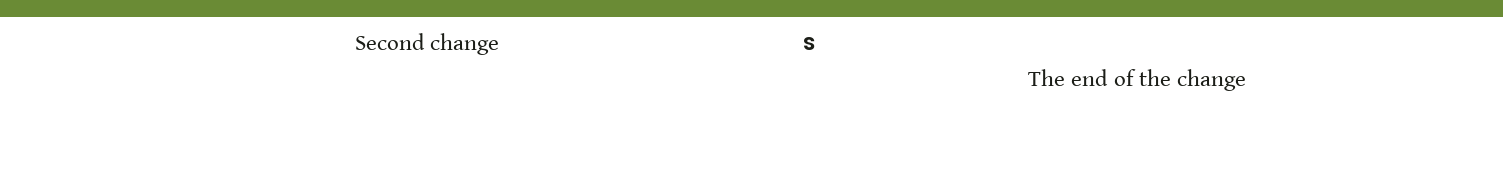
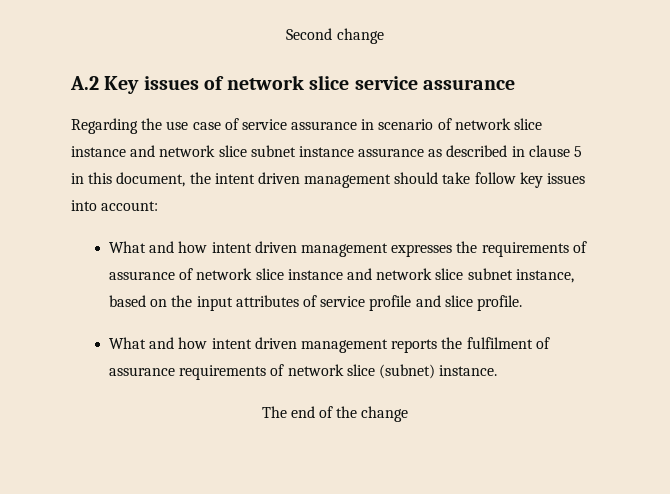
[803,37,815,50] s -> [70,75,515,94] [71,118,543,134] [71,145,583,157] [71,172,586,188] [71,200,159,211] [109,241,587,257] [109,268,574,283] [109,295,522,311] [109,337,550,353] [109,364,498,380] A.2 Key issues of network slice service assurance // Regarding the use case of service assurance in scenario of network slice instance and network slice subnet instance assurance as described in clause 5 in this document, the intent driven management should take follow key issues into account: // What and how intent driven management expresses the requirements of assurance of network slice instance and network slice subnet instance, based on the input attributes of service profile and slice profile. // What and how intent driven management reports the fulfilment of assurance requirements of network slice (subnet) instance.

